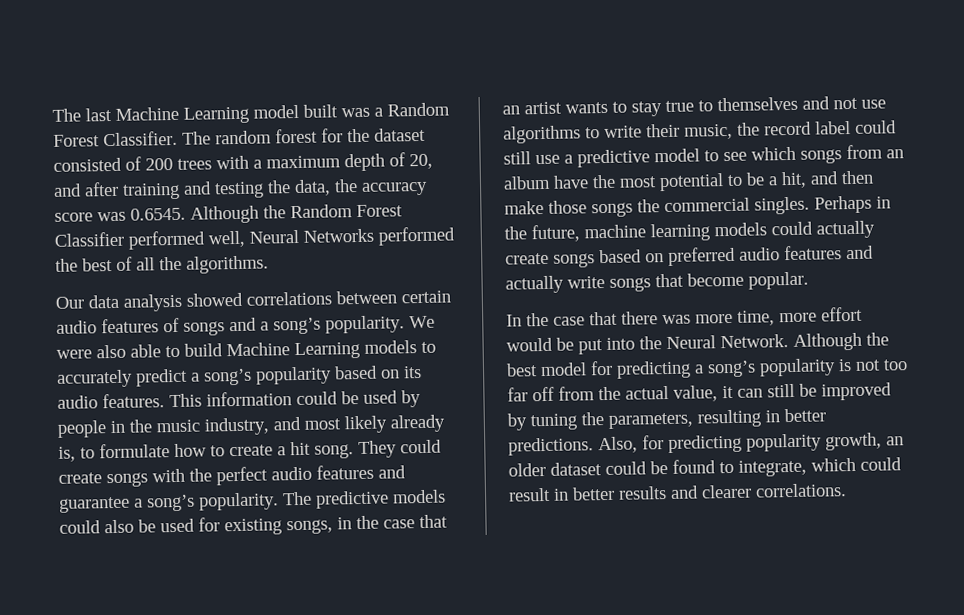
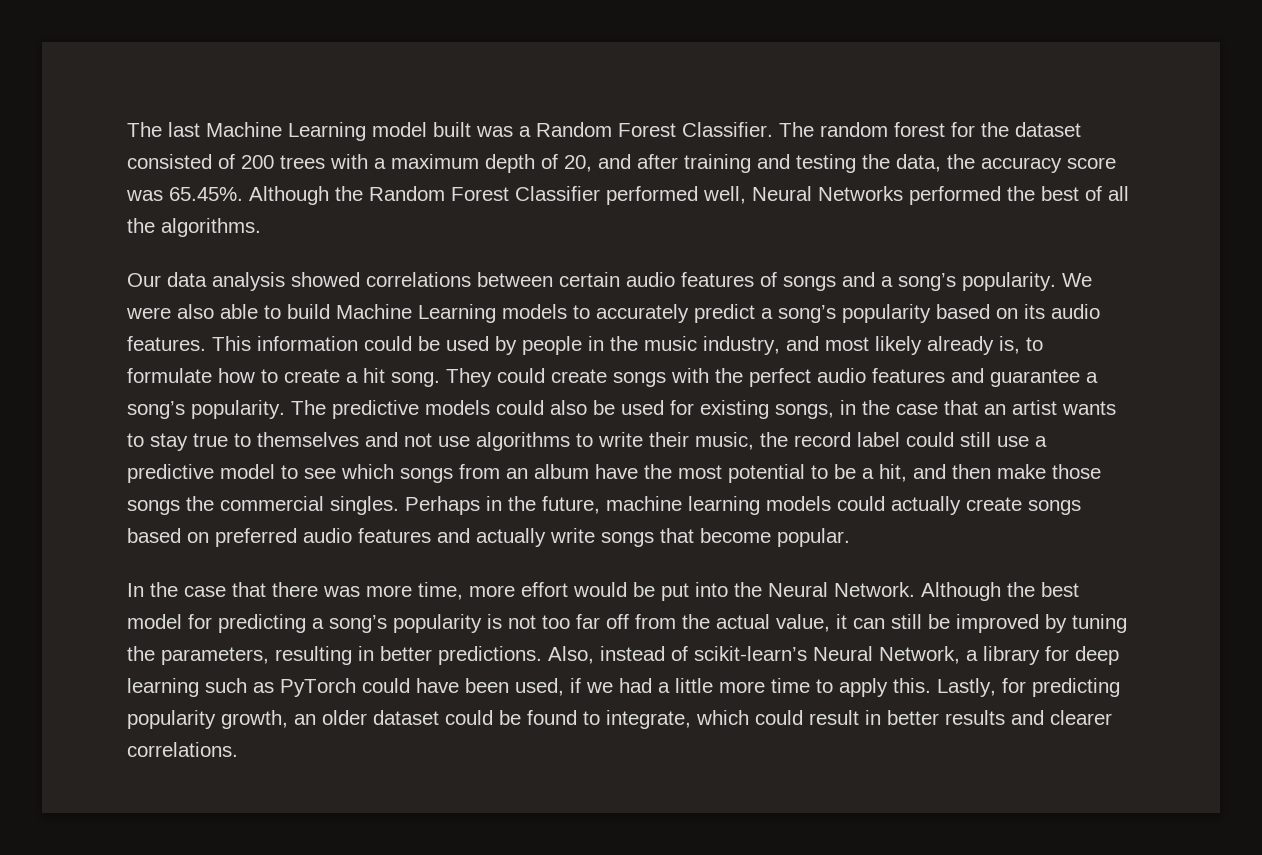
[130,207,186,221] 0.6545. -> [169,187,243,201] 65.45%.
(638, 445) none -> [600,646,1119,665] [127,678,996,697] instead of scikit-learn’s Neural Network, a library for deep learning such as PyTorch could have been used, if we had a little more time to apply this. Lastly,

